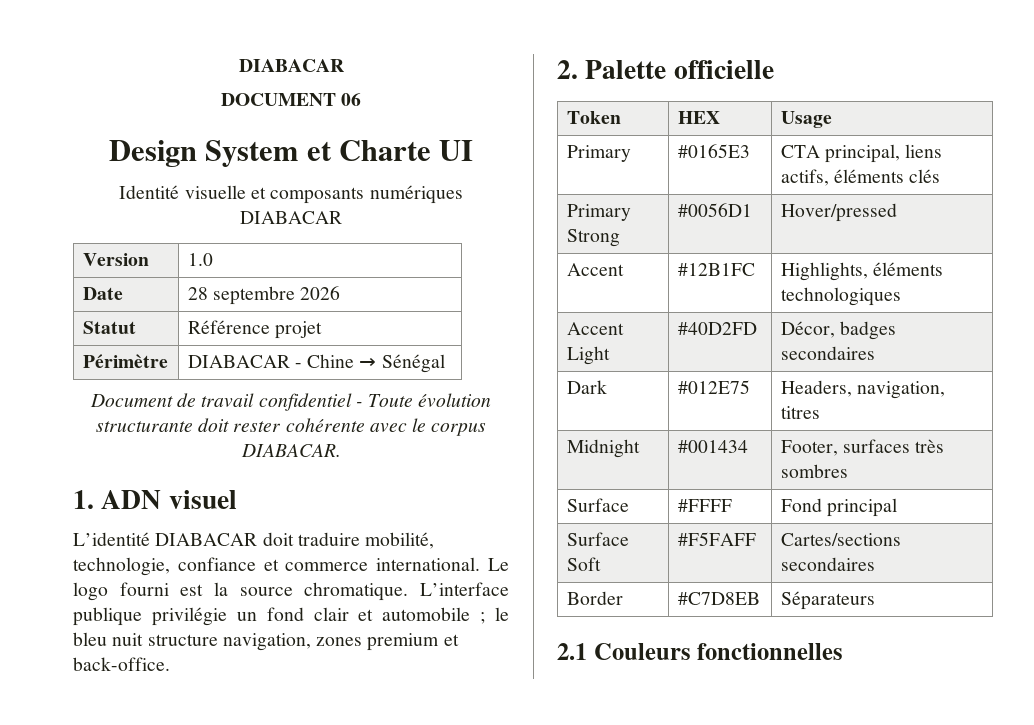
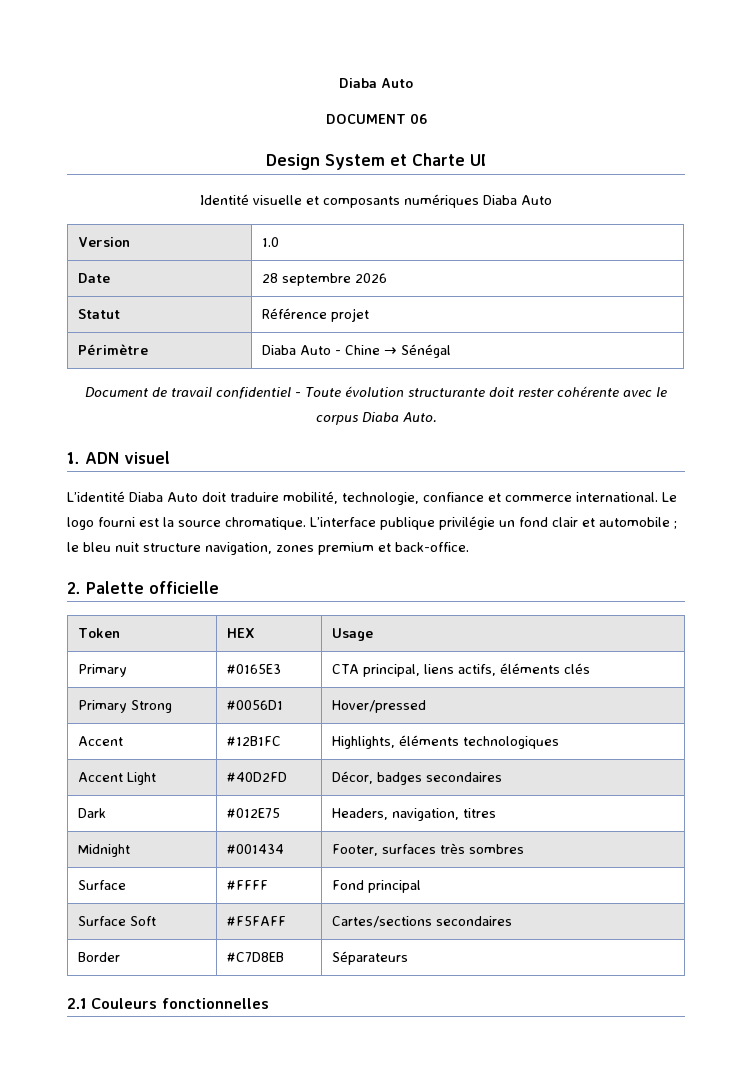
[238,59,344,72] DIABACAR -> [339,78,413,88] Diaba Auto
[240,211,342,224] DIABACAR -> [483,195,552,205] Diaba Auto
[187,355,290,368] DIABACAR -> [261,345,331,355] Diaba Auto
[240,444,341,457] DIABACAR. -> [361,412,437,423] Diaba Auto.
[155,533,258,546] DIABACAR -> [129,492,198,502] Diaba Auto

